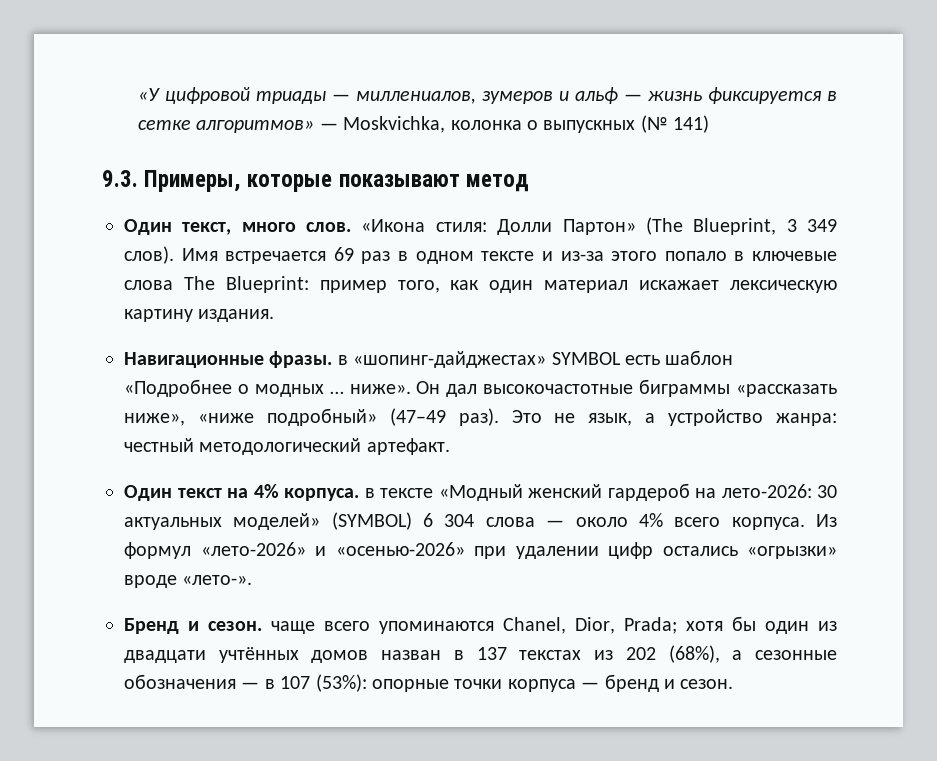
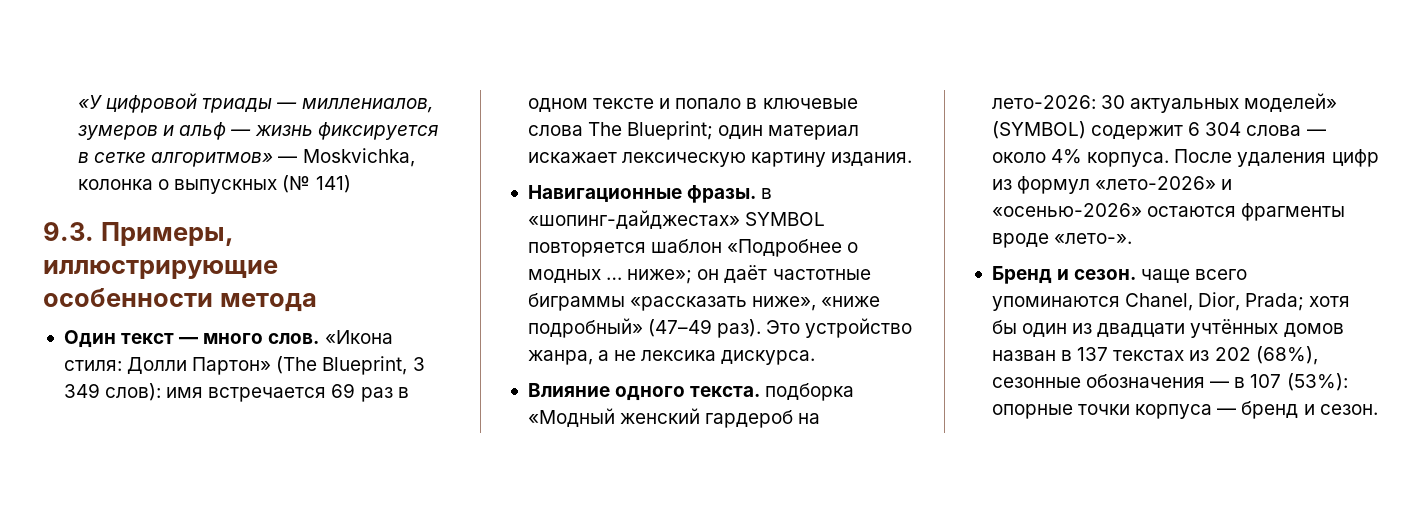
[247,174,529,192] [124,219,232,235] которые показывают метод // Один текст, -> [43,260,278,279] [43,288,317,312] [63,330,199,348] иллюстрирующие особенности метода // Один текст —
[124,246,218,264] слов). Имя -> [105,383,204,401] слов): имя
[560,251,658,261] из-за этого -> (671, 103) none
[225,276,480,293] Blueprint: пример того, как -> [627,121,714,140] Blueprint;
[625,355,660,365] есть -> [527,242,646,257] повторяется
[349,381,634,397] ниже». Он дал высокочастотные -> [627,265,871,284] ниже»; он даёт частотные
[554,409,837,426] [124,438,450,455] [124,484,433,501] не язык, а устройство жанра: честный методологический артефакт. // Один текст на 4% корпуса. в тексте -> [805,318,913,338] [527,350,816,365] [527,383,855,401] устройство жанра, а не лексика дискурса. // Влияние одного текста. подборка
(412, 521) none -> [1091,125,1184,140] содержит
[674,514,838,530] [124,542,837,559] всего корпуса. Из формул «лето-2026» и «осенью-2026» при удалении цифр остались «огрызки» -> [1087,149,1379,167] [991,176,1233,194] [991,203,1346,221] корпуса. После удаления цифр из формул «лето-2026» и «осенью-2026» остаются фрагменты
[732,650,743,660] а -> (1318, 355) none

